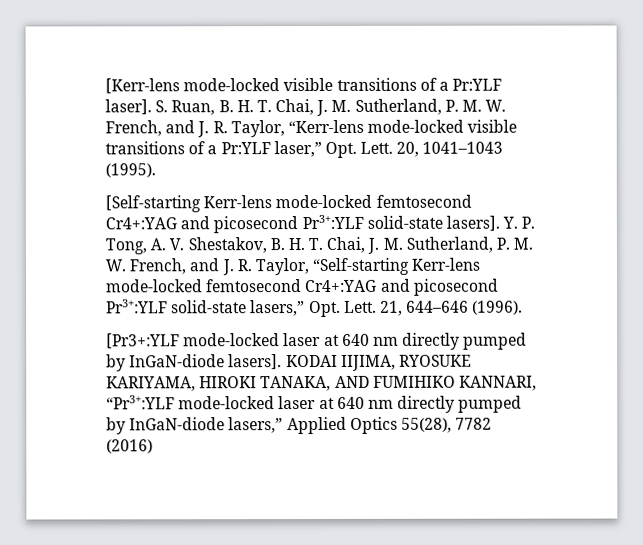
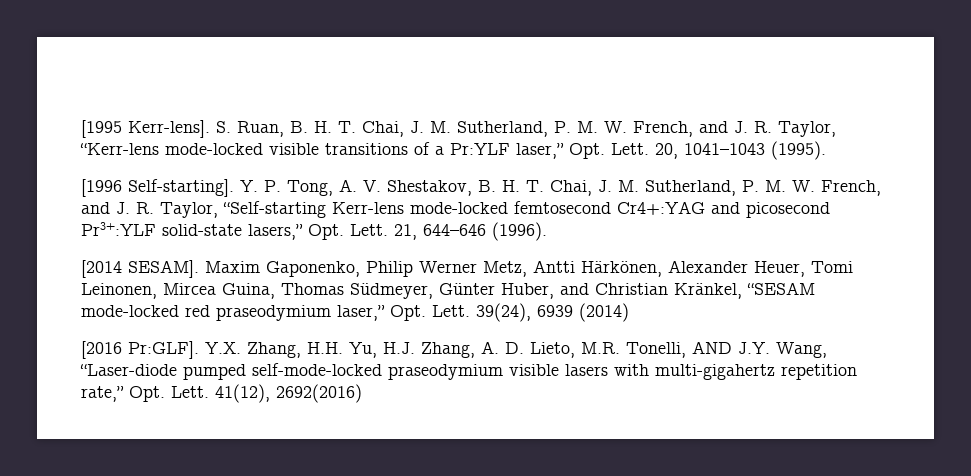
[105,77,503,94] [105,99,152,115] [Kerr-lens mode-locked visible transitions of a Pr:YLF laser]. -> [81,120,210,138] [1995 Kerr-lens].
[105,194,472,213] [105,214,500,234] [Self-starting Kerr-lens mode-locked femtosecond Cr4+:YAG and picosecond Pr3+:YLF solid-state lasers]. -> [81,179,234,197] [1996 Self-starting].
[106,332,528,350] [106,354,472,372] [106,375,537,392] [106,395,523,413] [106,416,493,435] [106,439,153,454] [Pr3+:YLF mode-locked laser at 640 nm directly pumped by InGaN-diode lasers]. KODAI IIJIMA, RYOSUKE KARIYAMA, HIROKI TANAKA, AND FUMIHIKO KANNARI, “Pr3+:YLF mode-locked laser at 640 nm directly pumped by InGaN-diode lasers,” Applied Optics 55(28), 7782 (2016) -> [81,260,853,278] [81,282,815,299] [81,303,629,322] [81,341,827,359] [80,363,857,380] [81,384,362,403] [2014 SESAM]. Maxim Gaponenko, Philip Werner Metz, Antti Härkönen, Alexander Heuer, Tomi Leinonen, Mircea Guina, Thomas Südmeyer, Günter Huber, and Christian Kränkel, “SESAM mode-locked red praseodymium laser,” Opt. Lett. 39(24), 6939 (2014) // [2016 Pr:GLF]. Y.X. Zhang, H.H. Yu, H.J. Zhang, A. D. Lieto, M.R. Tonelli, AND J.Y. Wang, “Laser-diode pumped self-mode-locked praseodymium visible lasers with multi-gigahertz repetition rate,” Opt. Lett. 41(12), 2692(2016)

